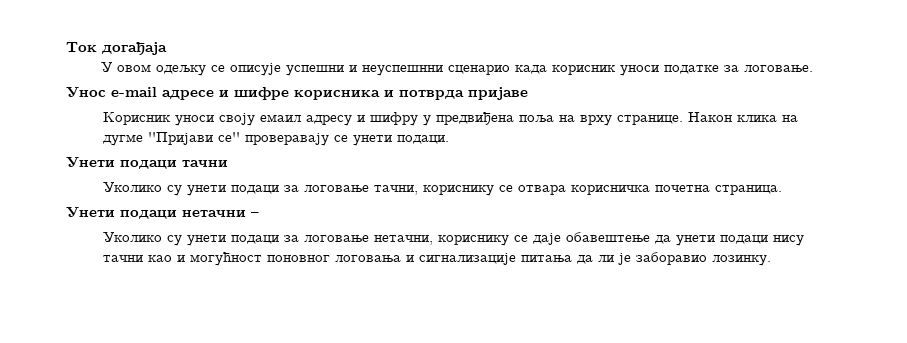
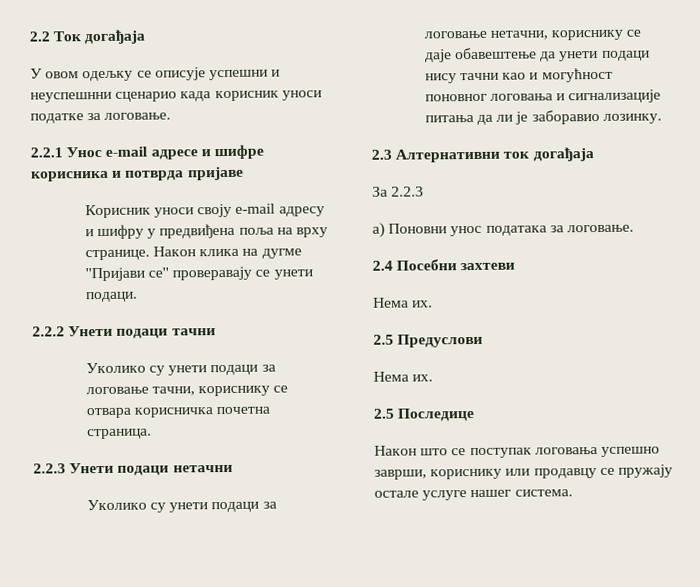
(66, 47) none -> [29,31,50,42] 2.2
(813, 68) none -> [30,147,63,158] 2.2.1
[260,114,302,122] емаил -> [235,203,276,214] e-mail
(450, 139) none -> [32,326,65,337] 2.2.2
(783, 190) none -> [33,463,66,474] 2.2.3
[251,212,259,217] – -> (233, 468) none
(772, 260) none -> [371,147,594,163] [372,186,425,197] [372,222,634,238] [372,259,516,271] [373,297,434,308] [373,333,484,348] [373,371,434,382] [373,408,476,422] [374,445,660,459] [374,464,673,480] [374,489,573,501] // 2.3 Алтернативни ток догађаја // За 2.2.3 // а) Поновни унос података за логовање. // 2.4 Посебни захтеви // Нема их. // 2.5 Предуслови // Нема их. // 2.5 Последице // Након што се поступак логовања успешно заврши, кориснику или продавцу се пружају остале услуге нашег система.

